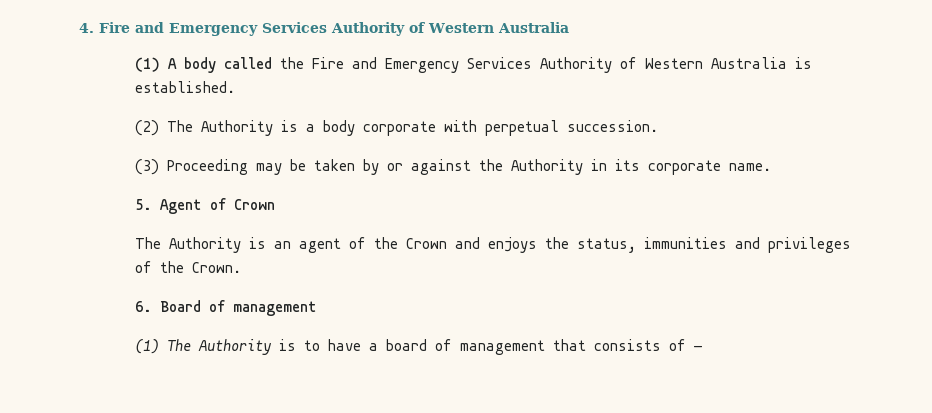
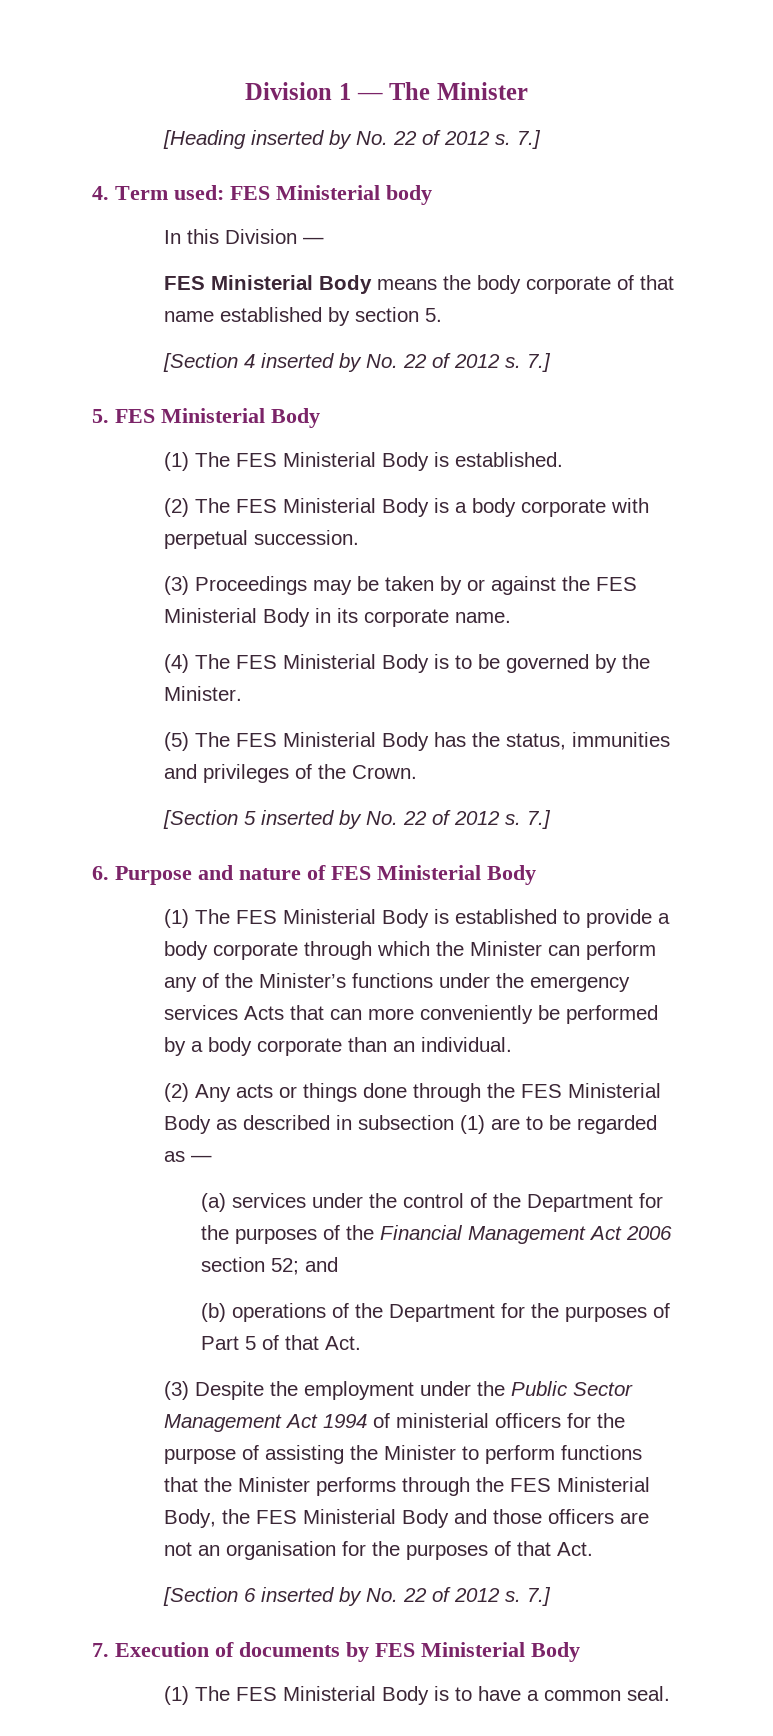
[79,22,569,36] [134,57,787,73] 4. Fire and Emergency Services Authority of Western Australia // (1) A body called the Fire and Emergency Services Authority of Western Australia -> [245,82,528,100] [163,130,542,149] [92,185,432,205] [164,229,325,244] [164,275,675,294] [164,307,443,326] [163,353,552,372] [92,408,320,428] [164,452,430,471] Division 1 — The Minister // [Heading inserted by No. 22 of 2012 s. 7.] // 4. Term used: FES Ministerial body // In this Division — // FES Ministerial Body means the body corporate of that name established by section 5. // [Section 4 inserted by No. 22 of 2012 s. 7.] // 5. FES Ministerial Body // (1) The FES Ministerial Body
[200,120,273,136] Authority -> [236,498,430,517] FES Ministerial Body
[166,159,248,175] Proceeding -> [195,576,308,595] Proceedings
[510,159,583,175] Authority -> [596,577,638,591] [164,608,311,627] FES Ministerial Body
[134,198,275,214] [134,237,537,253] 5. Agent of Crown // The Authority is an agent of the Crown and enjoys -> [164,654,651,673] [164,686,243,701] [164,732,467,751] (4) The FES Ministerial Body is to be governed by the Minister. // (5) The FES Ministerial Body has
[134,300,317,316] [134,339,702,355] 6. Board of management // (1) The Authority is to have a board of management that consists of — -> [163,810,552,829] [92,865,536,885] [164,909,671,928] [164,941,657,960] [164,973,631,992] [164,1005,659,1024] [164,1037,513,1056] [164,1083,662,1102] [164,1115,658,1134] [164,1151,213,1162] [200,1193,663,1212] [200,1225,672,1244] [200,1257,338,1275] [200,1303,670,1322] [200,1335,361,1350] [164,1381,634,1400] [164,1413,626,1432] [164,1445,643,1464] [164,1477,651,1496] [164,1509,650,1528] [164,1541,594,1560] [163,1587,552,1606] [92,1642,580,1662] [164,1686,671,1705] [Section 5 inserted by No. 22 of 2012 s. 7.] // 6. Purpose and nature of FES Ministerial Body // (1) The FES Ministerial Body is established to provide a body corporate through which the Minister can perform any of the Minister’s functions under the emergency services Acts that can more conveniently be performed by a body corporate than an individual. // (2) Any acts or things done through the FES Ministerial Body as described in subsection (1) are to be regarded as — // (a) services under the control of the Department for the purposes of the Financial Management Act 2006 section 52; and // (b) operations of the Department for the purposes of Part 5 of that Act. // (3) Despite the employment under the Public Sector Management Act 1994 of ministerial officers for the purpose of assisting the Minister to perform functions that the Minister performs through the FES Ministerial Body, the FES Ministerial Body and those officers are not an organisation for the purposes of that Act. // [Section 6 inserted by No. 22 of 2012 s. 7.] // 7. Execution of documents by FES Ministerial Body // (1) The FES Ministerial Body is to have a common seal.

